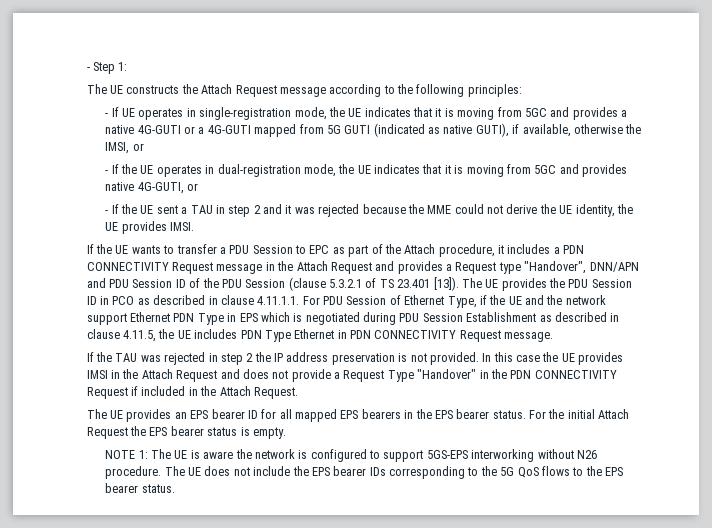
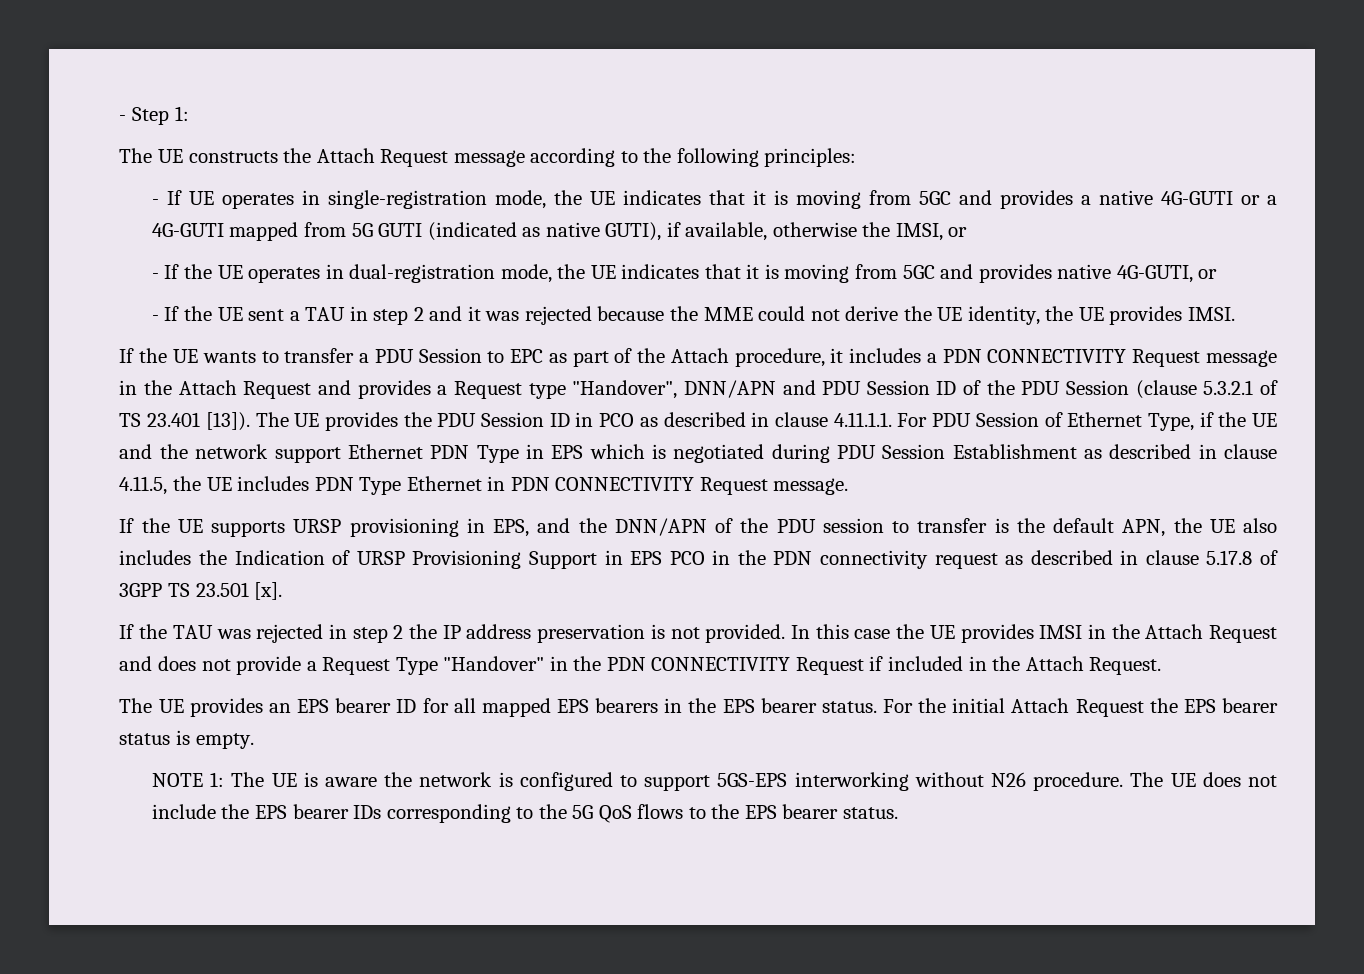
(554, 337) none -> [119,518,1277,537] [119,550,1278,569] [119,582,283,600] // If the UE supports URSP provisioning in EPS, and the DNN/APN of the PDU session to transfer is the default APN, the UE also includes the Indication of URSP Provisioning Support in EPS PCO in the PDN connectivity request as described in clause 5.17.8 of 3GPP TS 23.501 [x].

